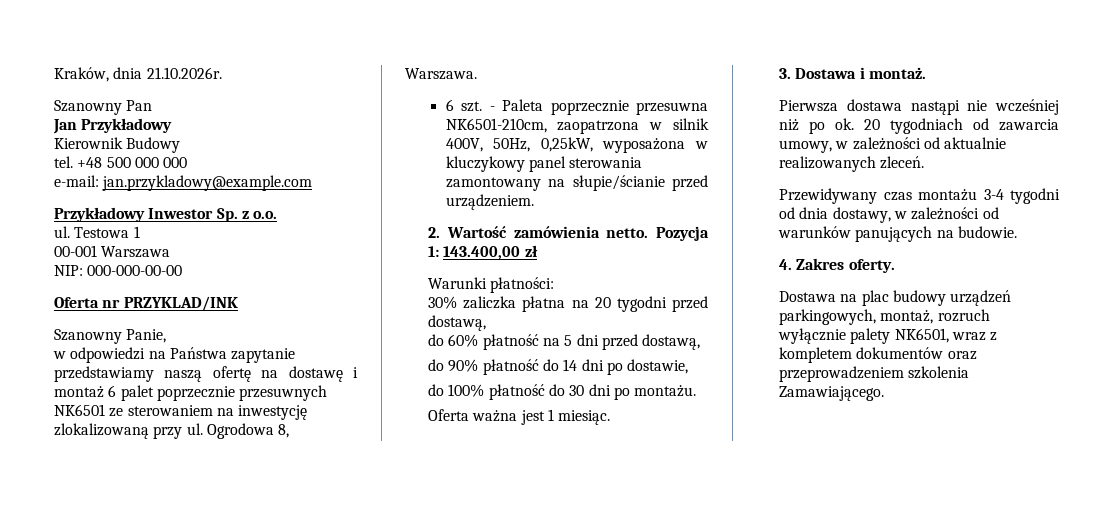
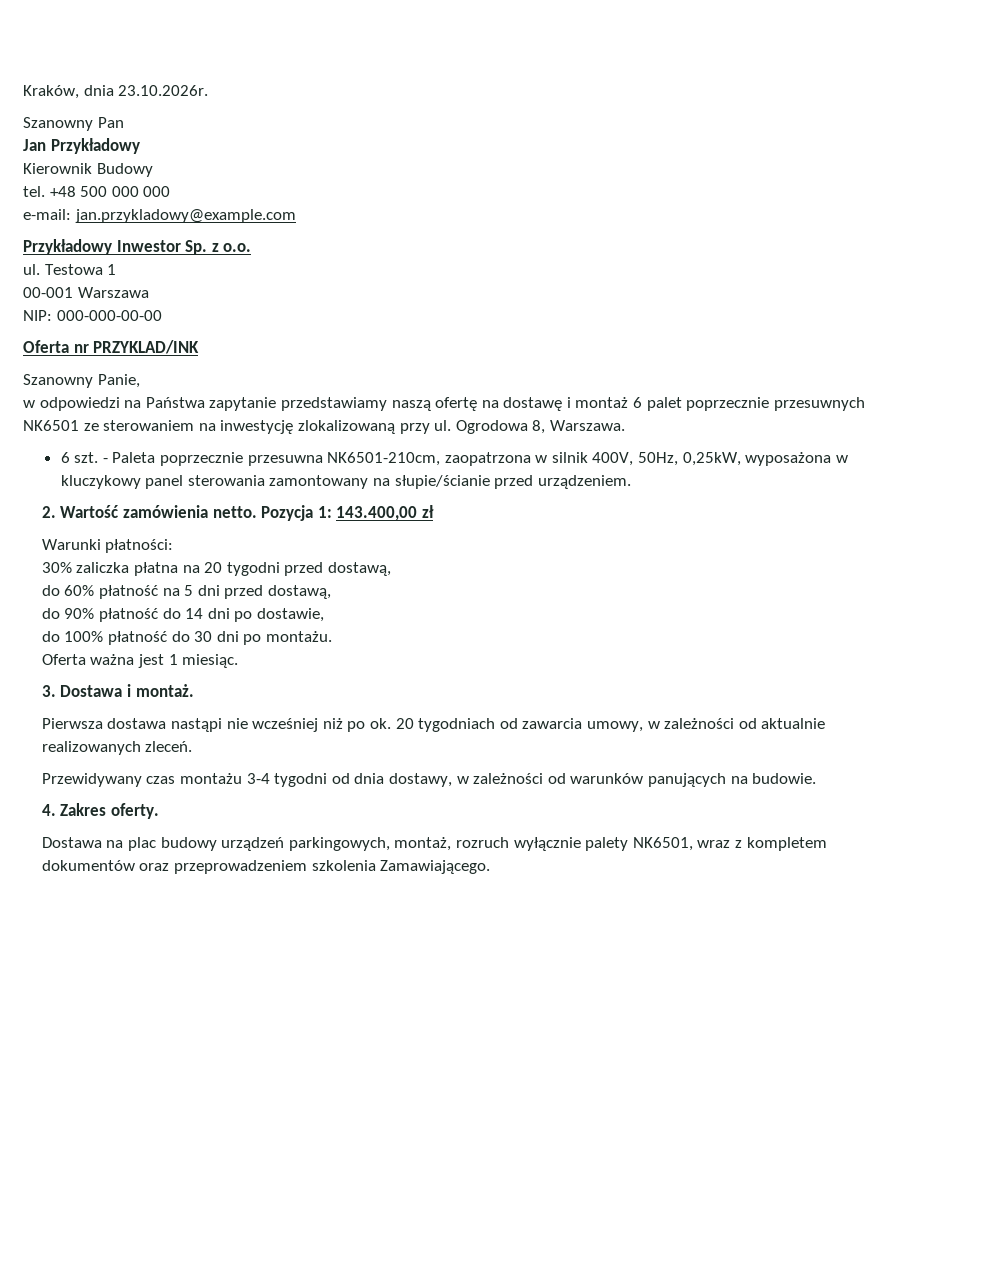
[146,67,222,79] 21.10.2026r. -> [118,85,209,96] 23.10.2026r.

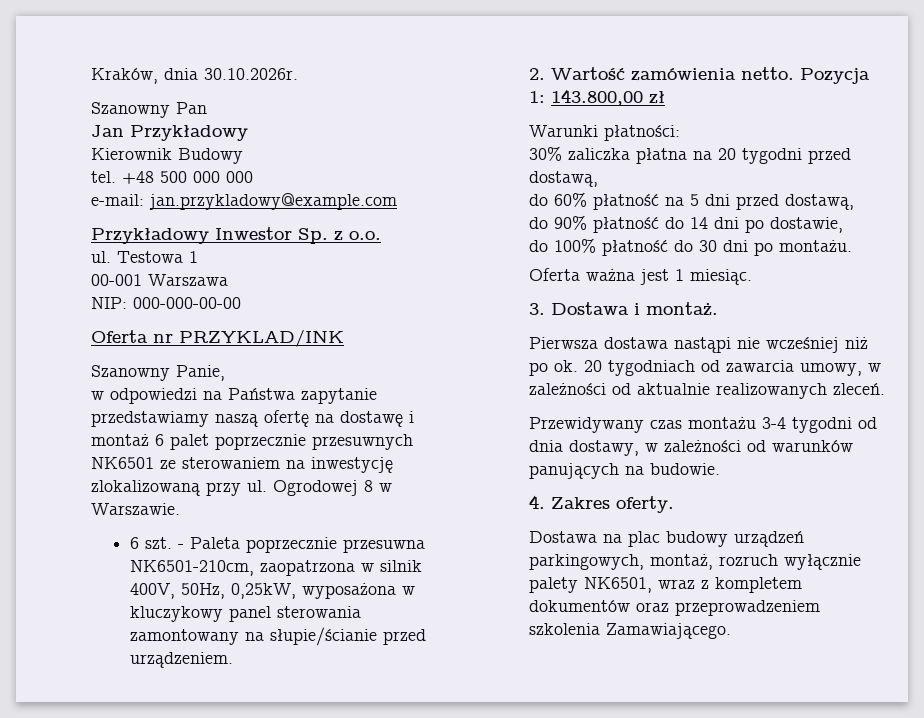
[118,85,209,96] 23.10.2026r. -> [204,68,298,80] 30.10.2026r.
[455,420,625,434] Ogrodowa 8, Warszawa. -> [273,480,392,496] [91,503,180,515] Ogrodowej 8 w Warszawie.
[336,506,418,521] 143.400,00 -> [551,89,644,106] 143.800,00

